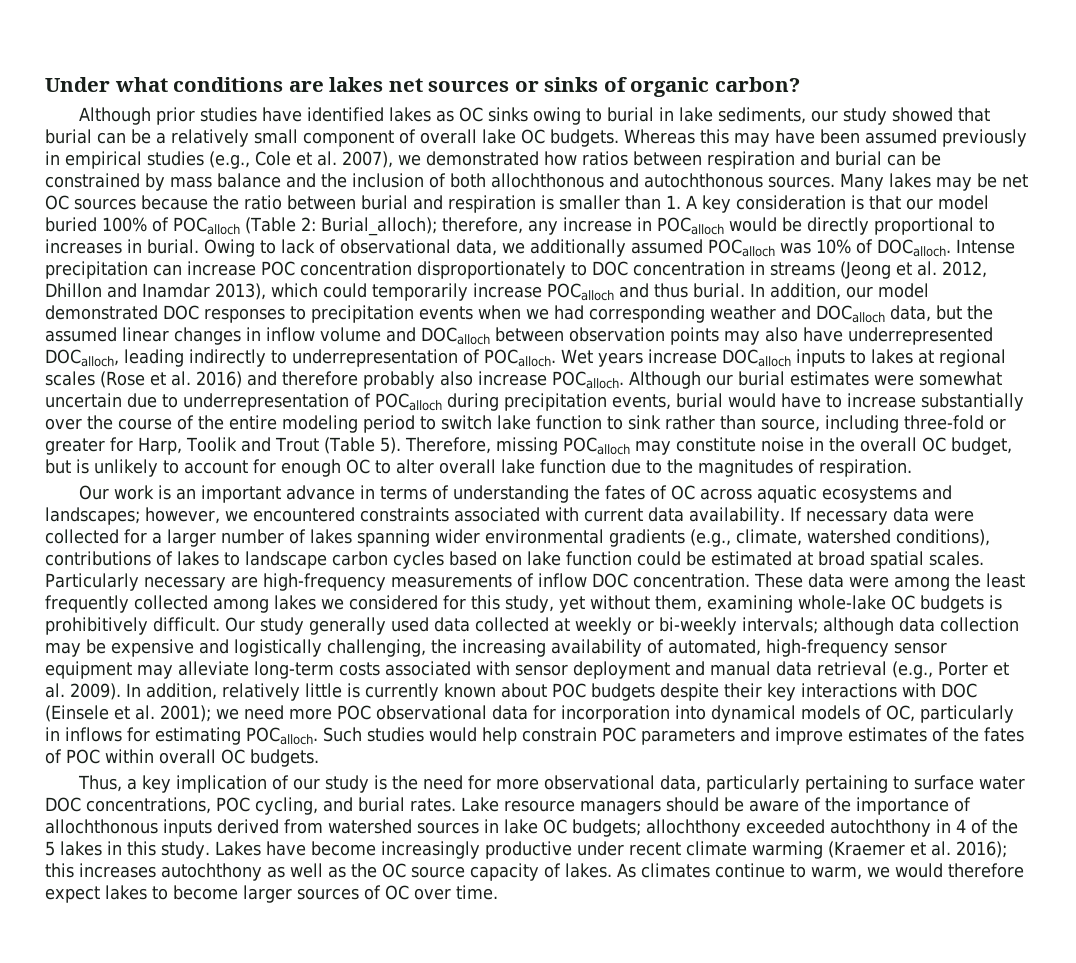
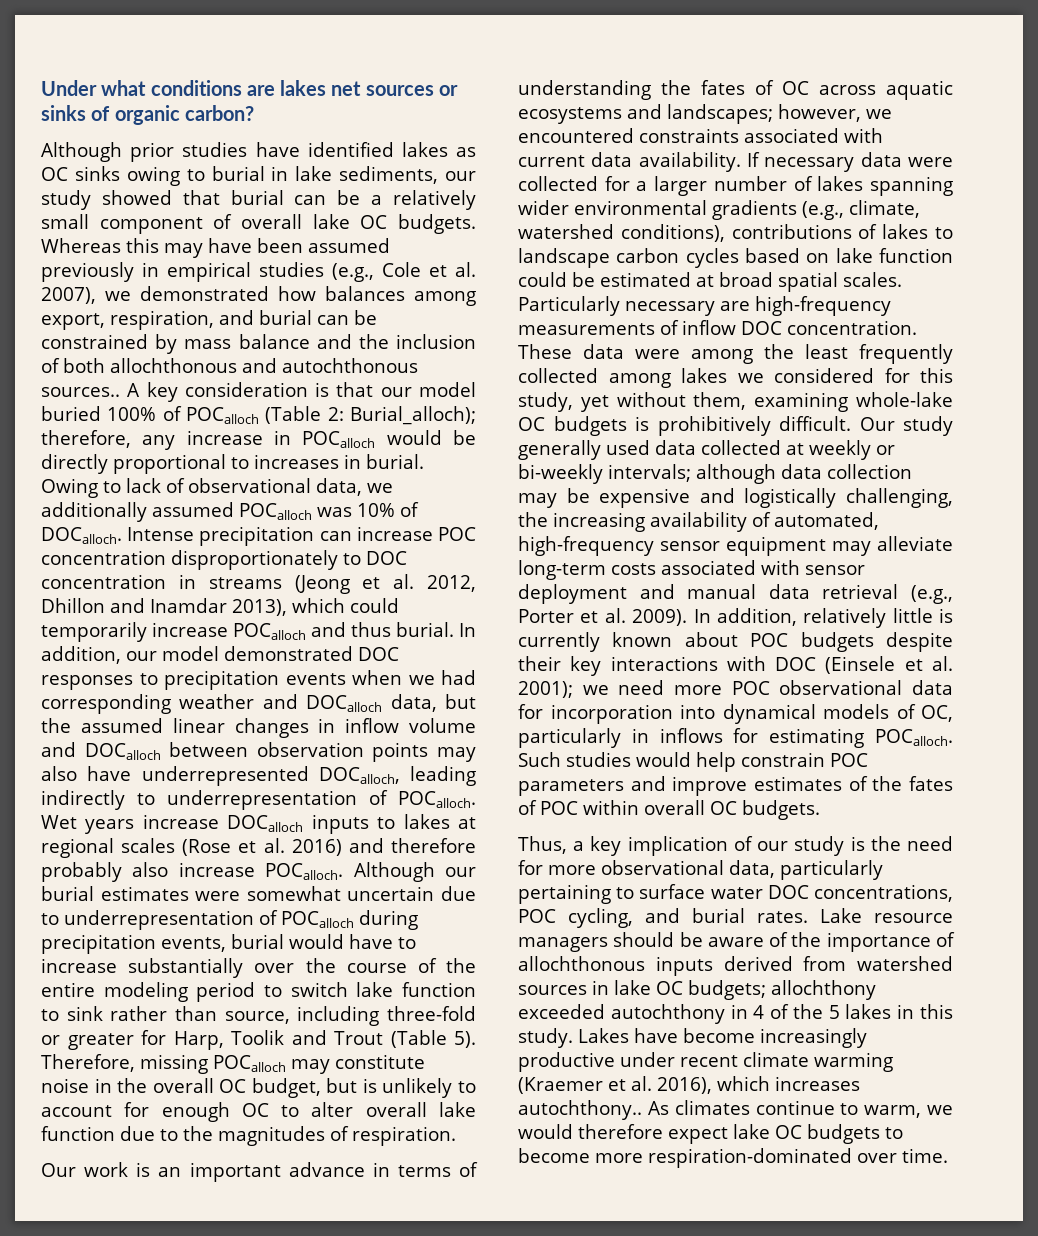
[582,151,795,169] ratios between respiration -> [325,286,476,306] [41,310,214,330] balances among export, respiration,
[768,173,1028,191] [45,195,681,213] sources. Many lakes may be net OC sources because the ratio between burial and respiration is smaller than 1. -> [41,387,120,397] sources..
[955,841,1007,858] [45,863,612,881] 2016); this increases autochthony as well as the OC source capacity of lakes. -> [657,1076,860,1094] [518,1100,642,1120] 2016), which increases autochthony..
[105,885,409,903] lakes to become larger sources of OC -> [733,1124,903,1144] [518,1148,852,1168] lake OC budgets to become more respiration-dominated

